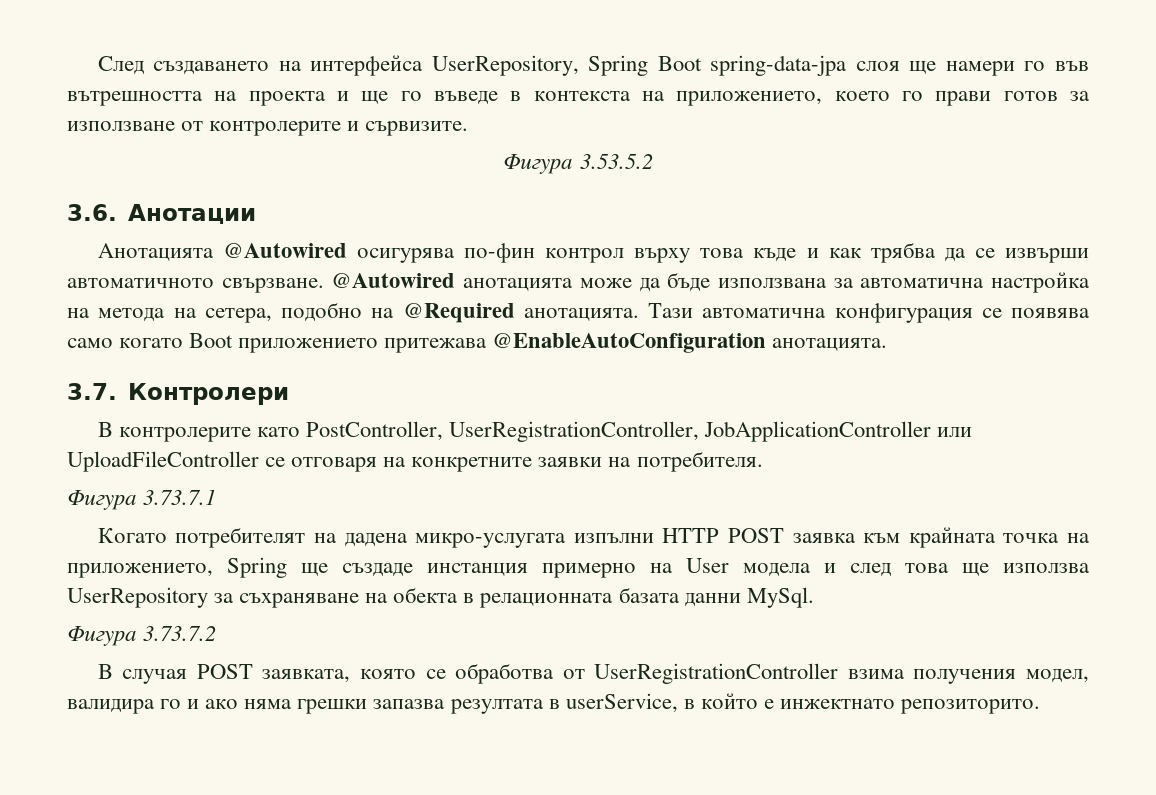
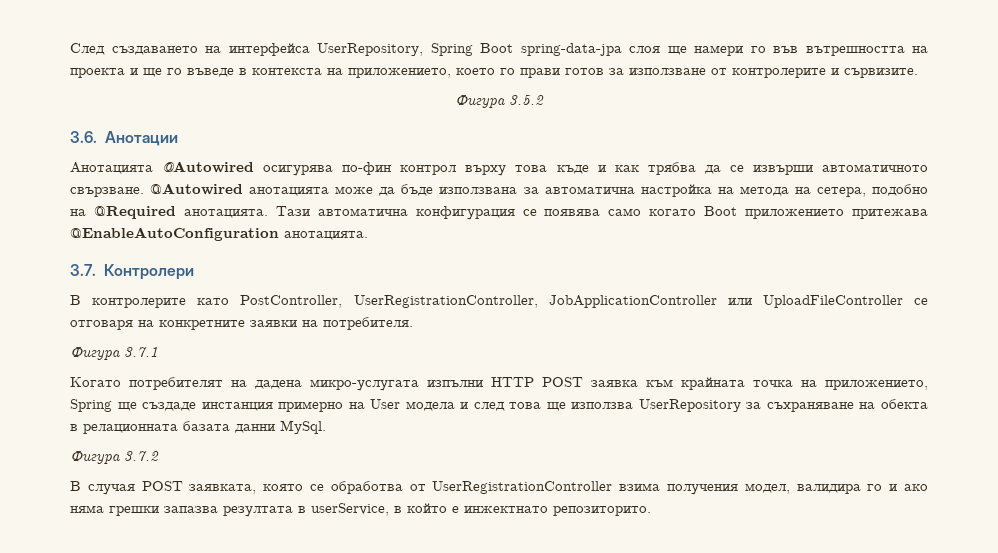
[579,154,653,169] 3.53.5.2 -> [509,95,544,105] 3.5.2
[143,489,217,505] 3.73.7.1 -> [124,347,158,357] 3.7.1
[143,626,217,641] 3.73.7.2 -> [124,451,159,461] 3.7.2

